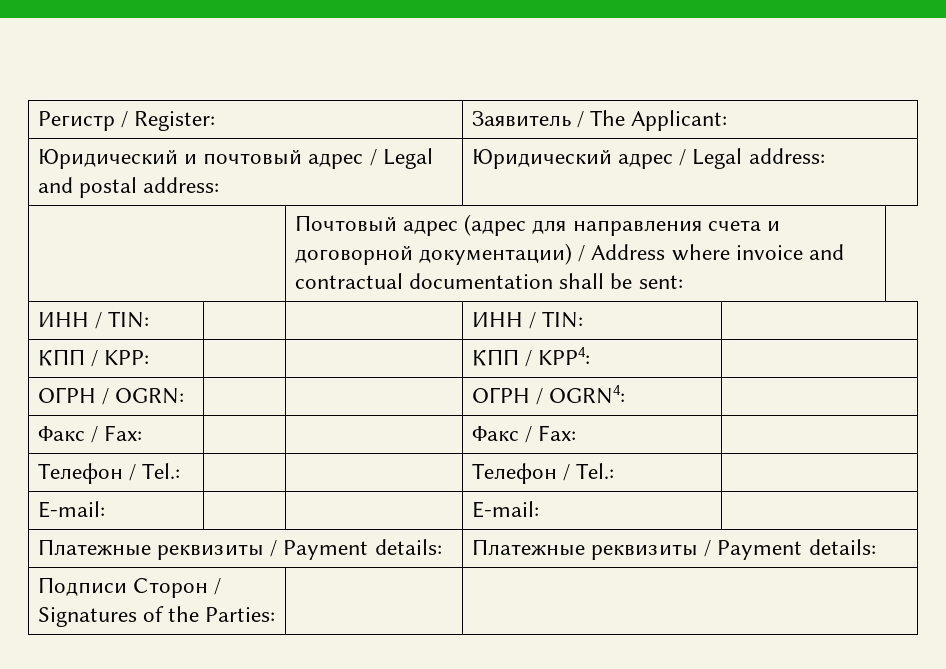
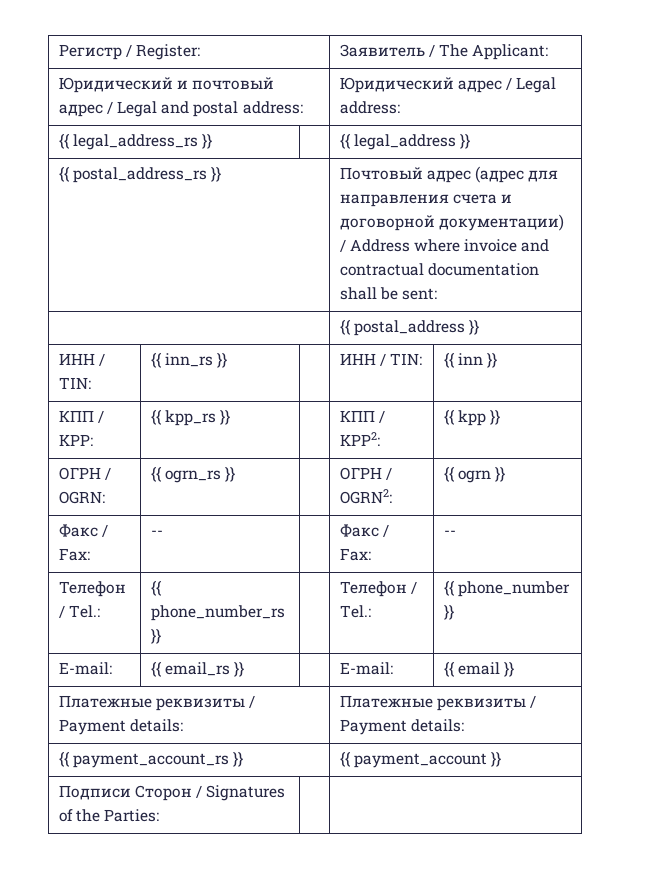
(825, 156) none -> [58,133,213,150] [339,133,471,150] [58,166,222,183] {{ legal_address_rs }} | | {{ legal_address }} // {{ postal_address_rs }}
[37,311,150,329] [471,311,584,329] // ИНН / TIN: | | | ИНН / TIN: | -> [339,319,480,336] [58,353,105,366] [58,377,91,389] [150,352,228,368] [339,353,423,366] [443,352,498,368] // | {{ postal_address }} // ИНН / TIN: | {{ inn_rs }} | | ИНН / TIN: | {{ inn }}
[471,347,591,367] | | КПП / KPP4: | -> [150,409,231,426] [339,410,385,423] [339,432,380,446] [443,409,501,426] {{ kpp_rs }} | | КПП / KPP2: | {{ kpp }}
[471,385,626,405] [37,425,143,443] [471,425,577,443] [37,463,181,484] [471,463,615,484] [37,501,105,518] [471,501,539,518] | | ОГРН / OGRN4: | // Факс / Fax: | | | Факс / Fax: | // Телефон / Tel.: | | | Телефон / Tel.: | // E-mail: | | | E-mail: | -> [150,466,236,483] [339,467,392,480] [339,489,392,504] [443,466,506,483] [58,524,108,537] [58,548,90,561] [150,530,163,536] [339,524,389,537] [339,548,371,561] [443,530,456,536] [58,581,126,597] [58,605,100,618] [150,580,162,596] [150,605,285,621] [150,628,161,644] [339,581,417,597] [339,605,371,618] [443,580,570,597] [443,604,454,620] [58,662,112,675] [150,661,245,677] [339,662,393,675] [443,661,515,677] {{ ogrn_rs }} | | ОГРН / OGRN2: | {{ ogrn }} // Факс / Fax: | -- | | Факс / Fax: | -- // Телефон / Tel.: | {{ phone_number_rs }} | | Телефон / Tel.: | {{ phone_number }} // E-mail: | {{ email_rs }} | | E-mail: | {{ email }}
(876, 547) none -> [58,751,244,768] [339,751,502,768] // {{ payment_account_rs }} | {{ payment_account }}

